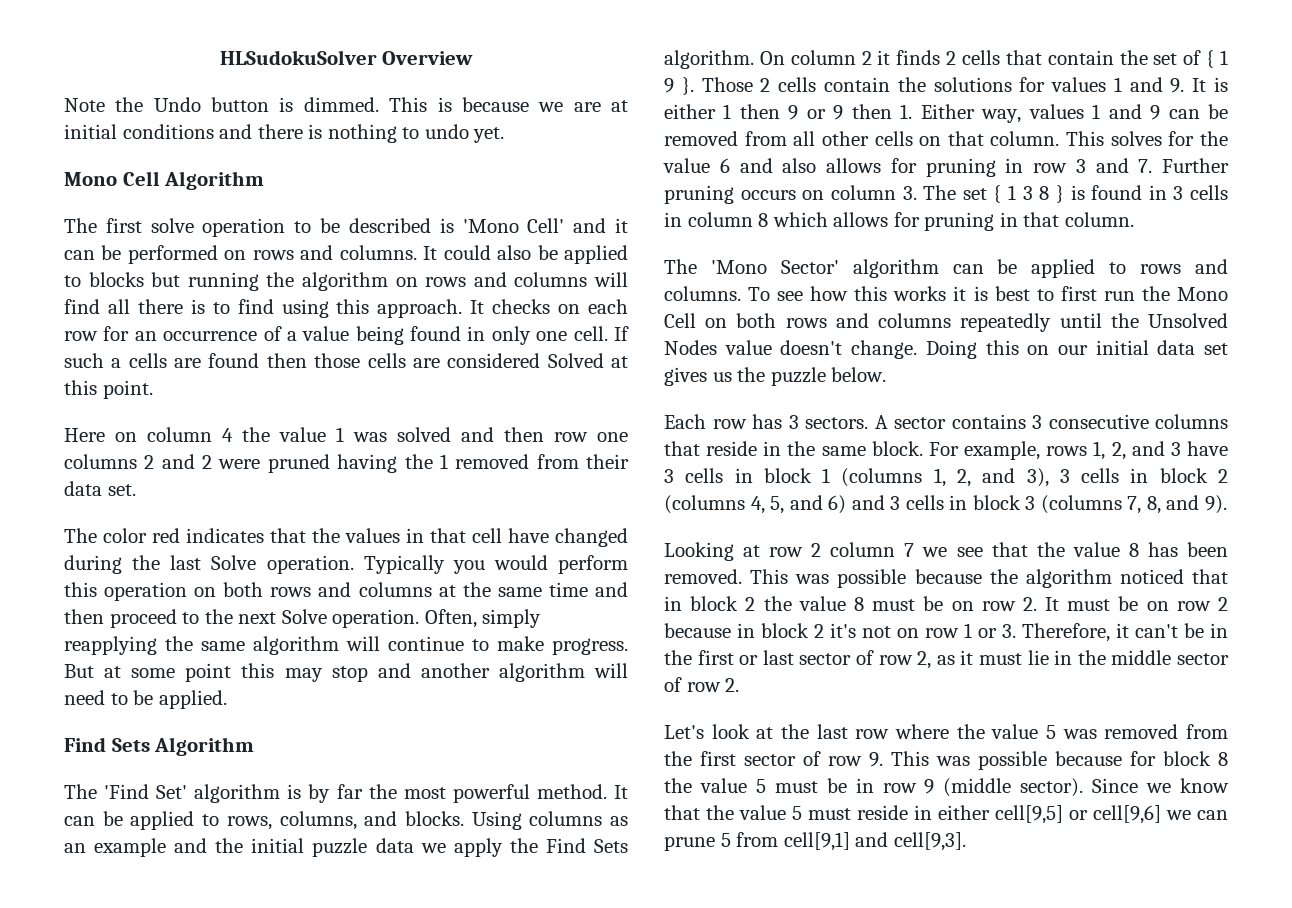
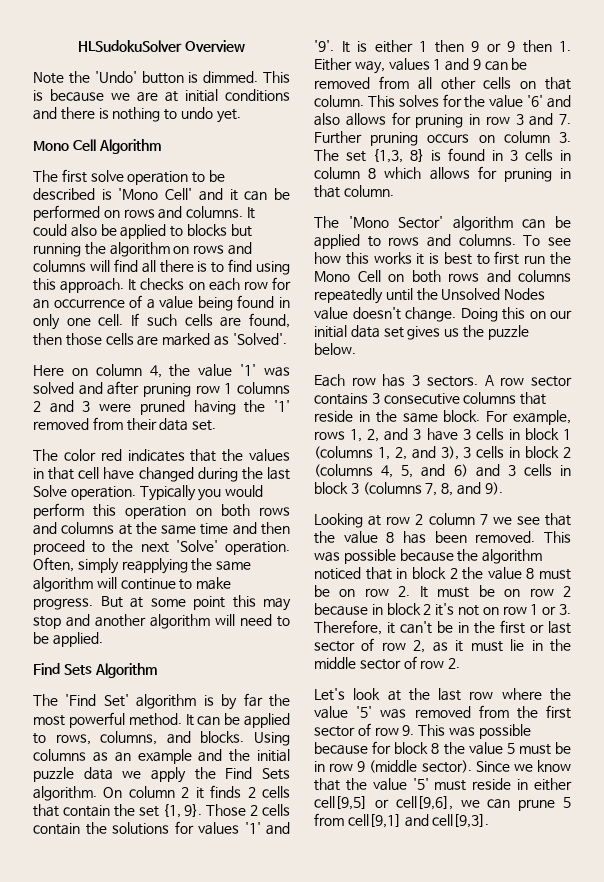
[153,97,201,112] Undo -> [94,71,137,83] 'Undo'
[111,353,260,368] a cells are found -> [184,313,290,328] cells are found,
[447,353,629,368] [64,380,153,399] considered Solved at this point. -> [162,333,287,346] marked as 'Solved'.
[222,427,344,442] 4 the value 1 -> [149,364,257,378] 4, the value '1'
[504,427,628,442] then row one -> [107,381,233,397] after pruning row 1
[202,455,213,469] 2 -> [82,401,91,412] 3
[439,454,448,469] 1 -> [274,400,290,412] '1'
[281,609,327,624] Solve -> [175,540,218,552] 'Solve'
[1183,50,1228,68] [664,77,694,95] of { 1 9 }. -> [162,804,203,818] {1, 9}.
[1113,77,1185,93] 1 and 9. -> [244,822,290,835] [314,40,334,52] '1' and '9'.
[719,158,730,173] 6 -> [527,95,544,107] '6'
[993,185,1064,203] { 1 3 8 } -> [373,149,424,163] {1,3, 8}
(888, 422) none -> [500,377,525,386] row
[1046,725,1056,739] 5 -> [356,706,373,718] '5'
[792,806,802,820] 5 -> [412,778,429,790] '5'
[1093,805,1161,824] cell[9,6] -> [395,796,453,810] cell[9,6],

